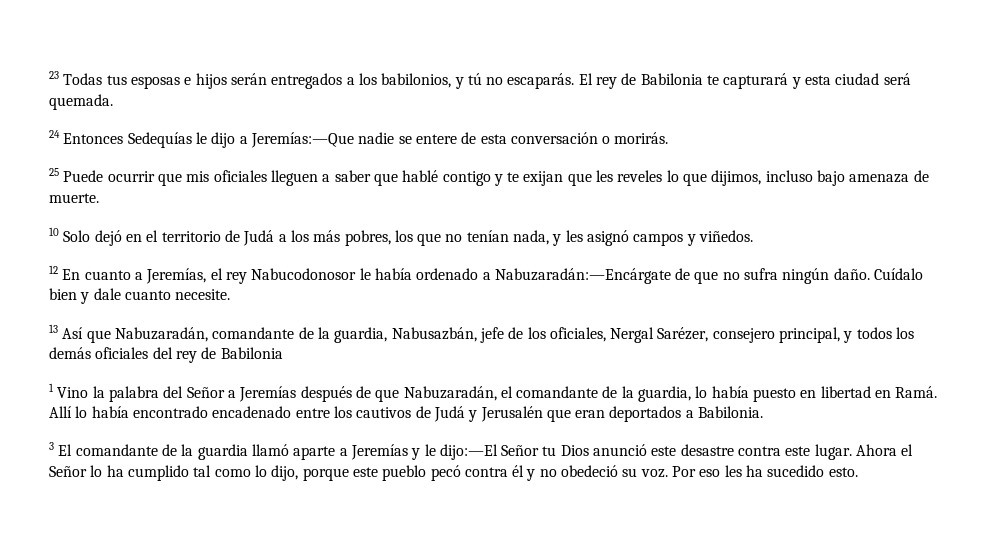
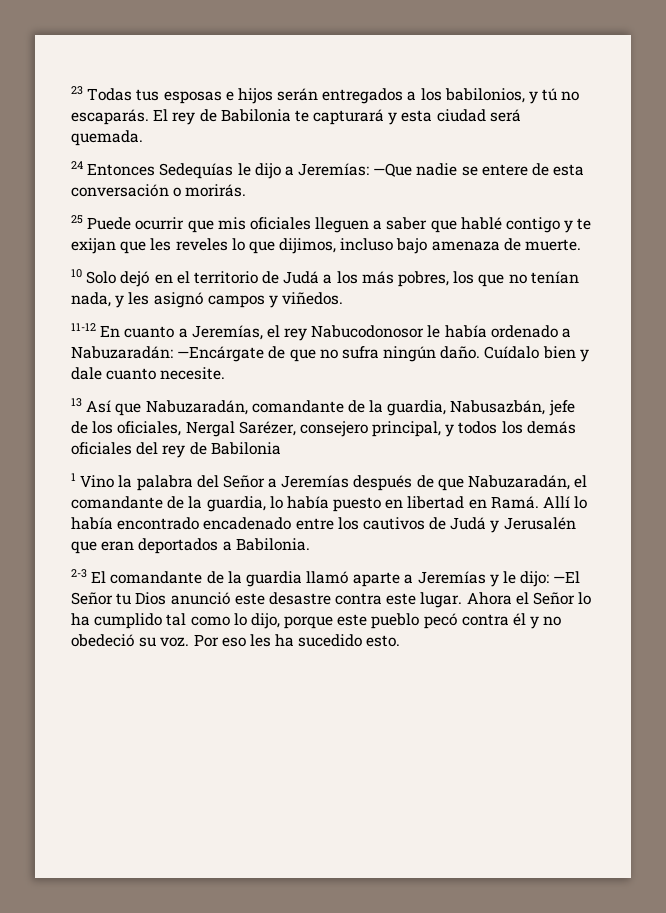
[250,132,354,148] Jeremías:—Que -> [298,163,413,177] Jeremías: —Que
[49,265,58,274] 12 -> [71,323,96,331] 11-12
[494,268,671,284] Nabuzaradán:—Encárgate -> [71,346,265,362] Nabuzaradán: —Encárgate
[49,442,54,450] 3 -> [71,569,87,578] 2-3
[439,444,498,460] dijo:—El -> [520,571,581,587] dijo: —El

